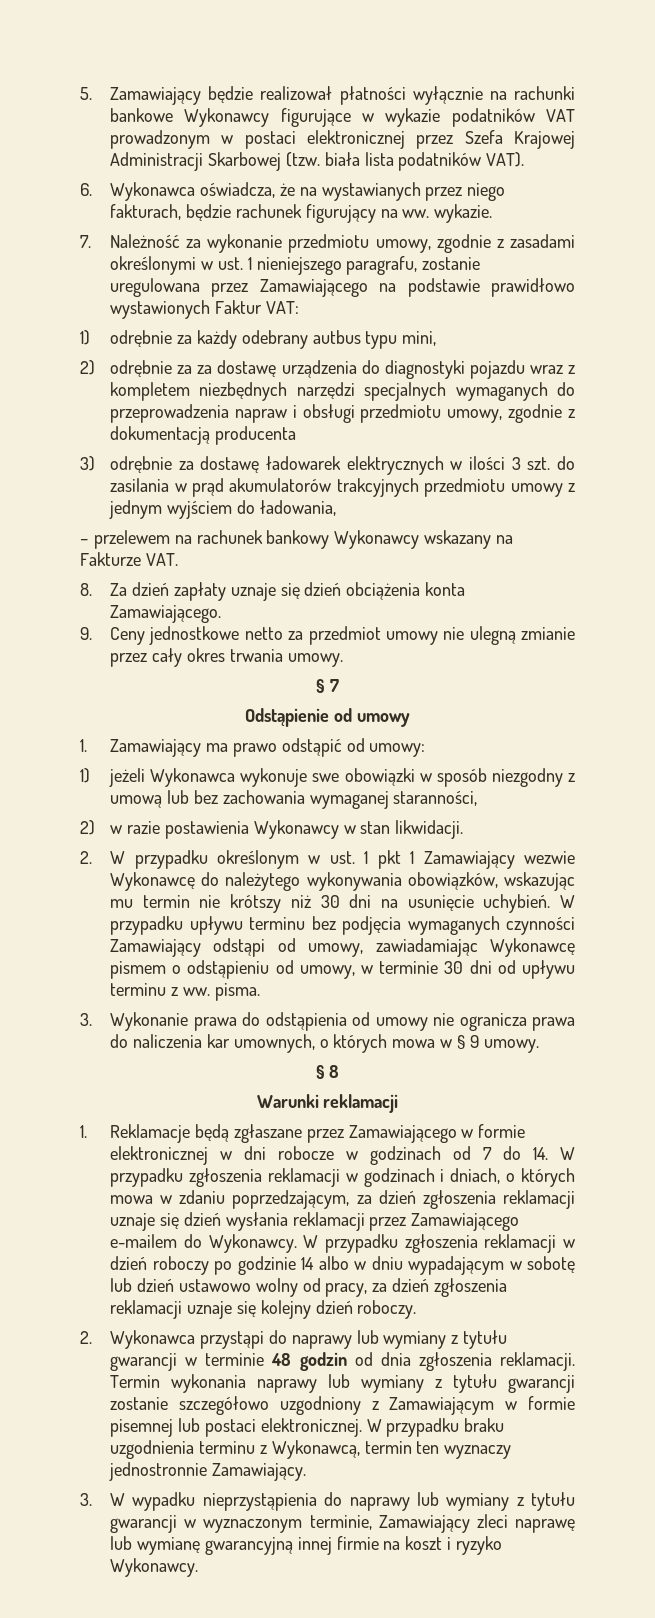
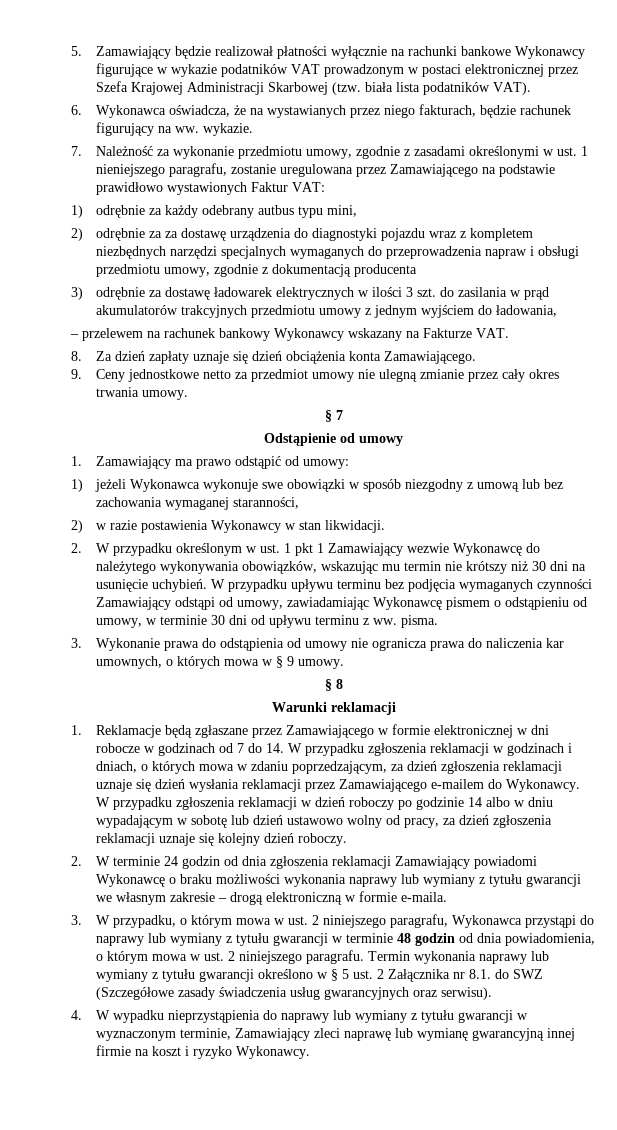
(92, 1337) none -> [95,856,537,869] [95,874,581,887] [95,891,447,905] [71,914,448,928] W terminie 24 godzin od dnia zgłoszenia reklamacji Zamawiający powiadomi Wykonawcę o braku możliwości wykonania naprawy lub wymiany z tytułu gwarancji we własnym zakresie – drogą elektroniczną w formie e-maila. // 3. W przypadku, o którym mowa w ust. 2 niniejszego paragrafu,
[418,1352,576,1371] zgłoszenia reklamacji. -> [504,933,595,946] [95,950,364,964] powiadomienia, o którym mowa w ust. 2 niniejszego paragrafu.
[110,1396,576,1415] [110,1418,505,1437] [110,1440,512,1459] [109,1462,306,1481] [80,1493,92,1506] zostanie szczegółowo uzgodniony z Zamawiającym w formie pisemnej lub postaci elektronicznej. W przypadku braku uzgodnienia terminu z Wykonawcą, termin ten wyznaczy jednostronnie Zamawiający. // 3. -> [257,969,543,982] [95,987,492,1000] [71,1010,82,1020] określono w § 5 ust. 2 Załącznika nr 8.1. do SWZ (Szczegółowe zasady świadczenia usług gwarancyjnych oraz serwisu). // 4.

